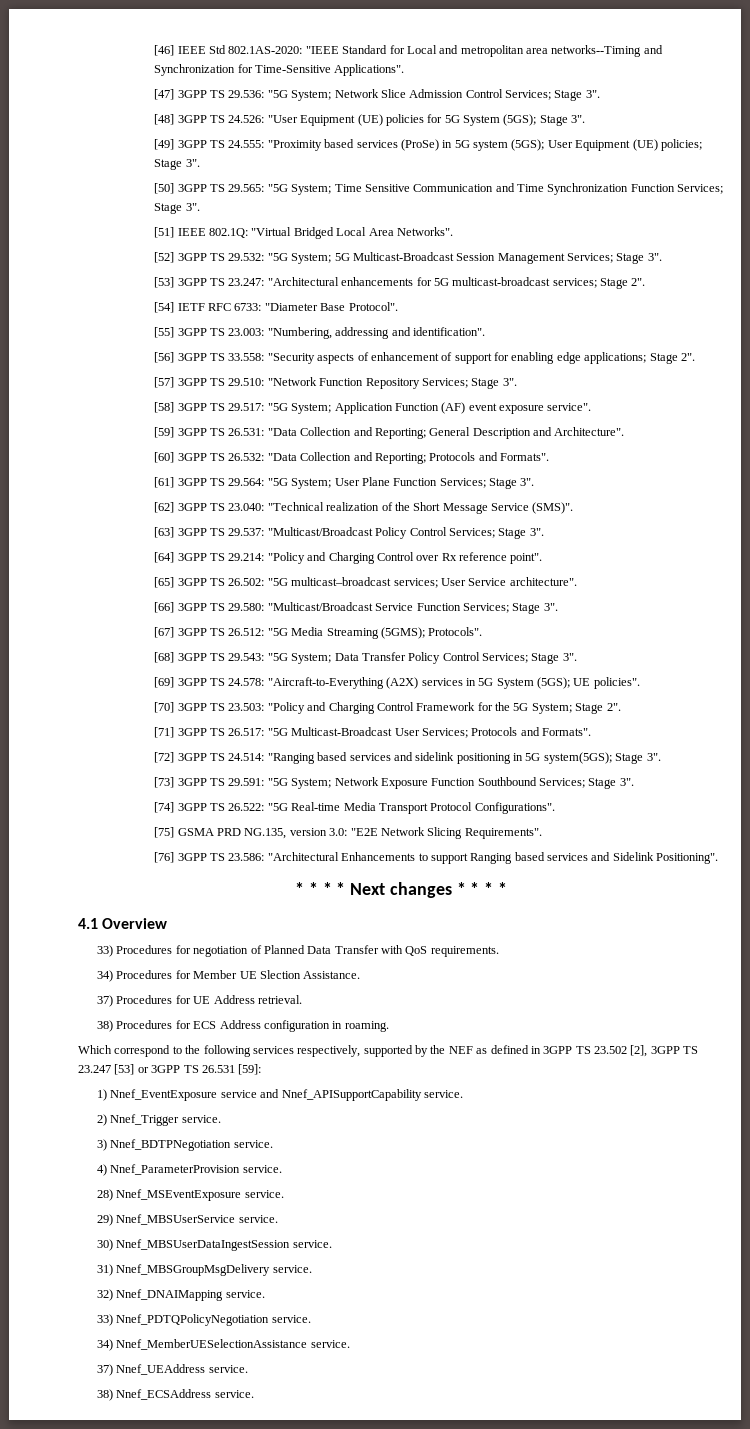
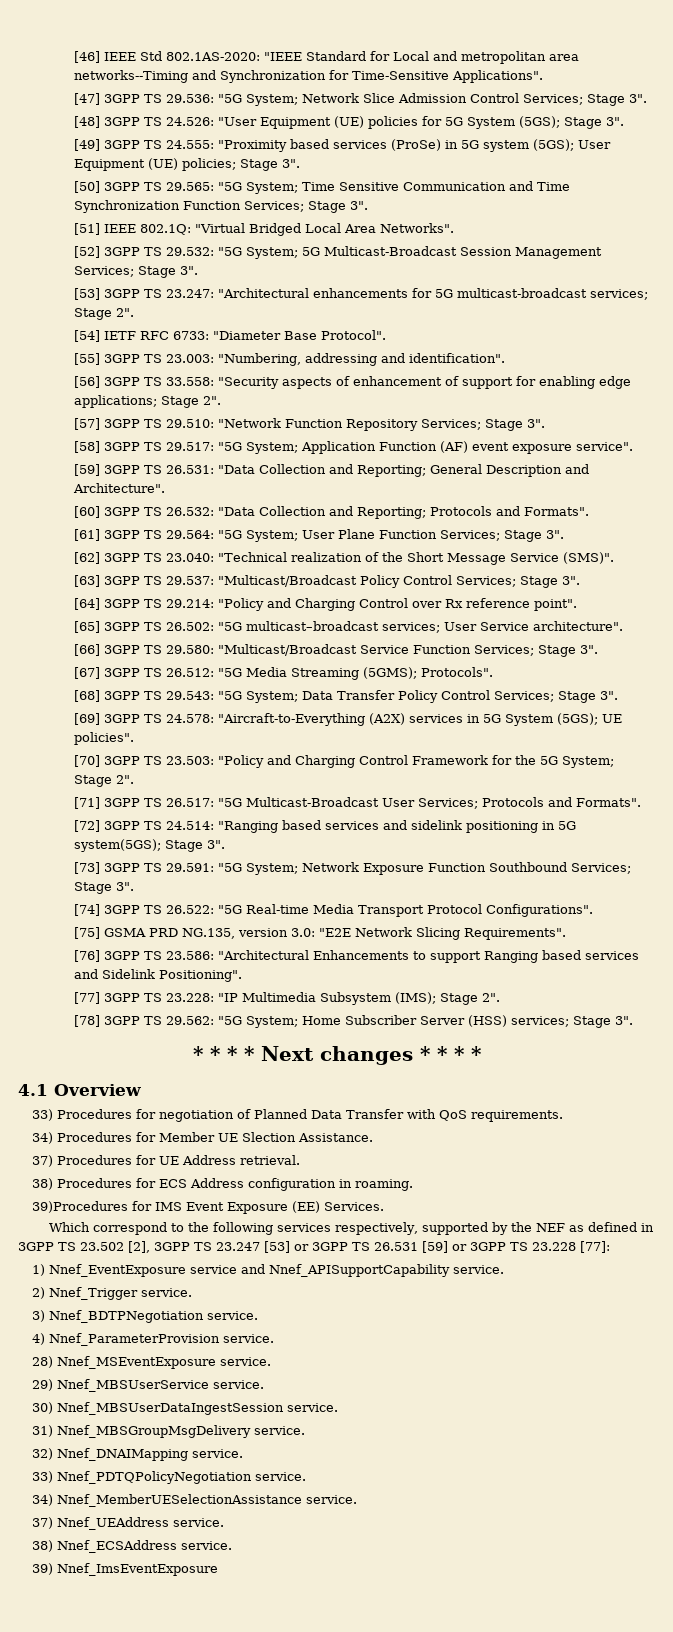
(719, 858) none -> [74,992,501,1005] [74,1015,634,1028] // [77] 3GPP TS 23.228: "IP Multimedia Subsystem (IMS); Stage 2". // [78] 3GPP TS 29.562: "5G System; Home Subscriber Server (HSS) services; Stage 3".
(389, 1026) none -> [32,1201,385,1214] // 39)Procedures for IMS Event Exposure (EE) Services.
[238,1064,262,1075] [59]: -> [422,1241,610,1253] [59] or 3GPP TS 23.228 [77]:
(254, 1394) none -> [32,1563,219,1576] // 39) Nnef_ImsEventExposure

